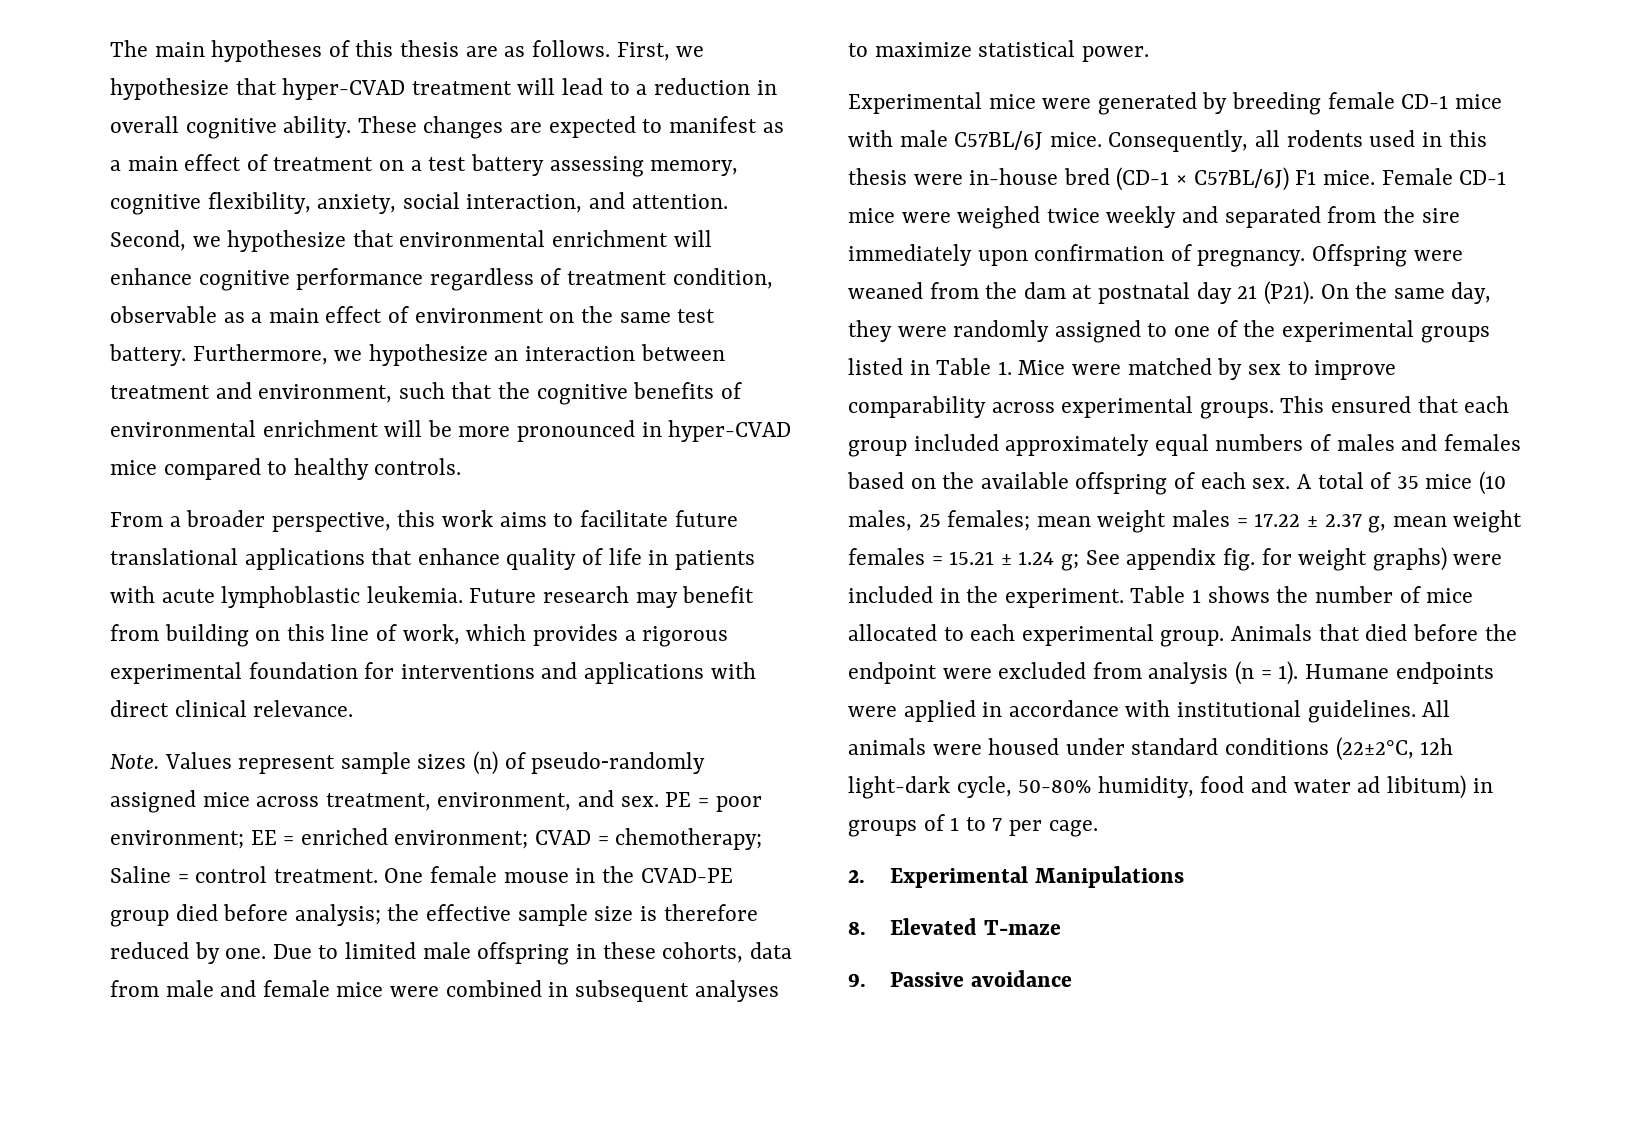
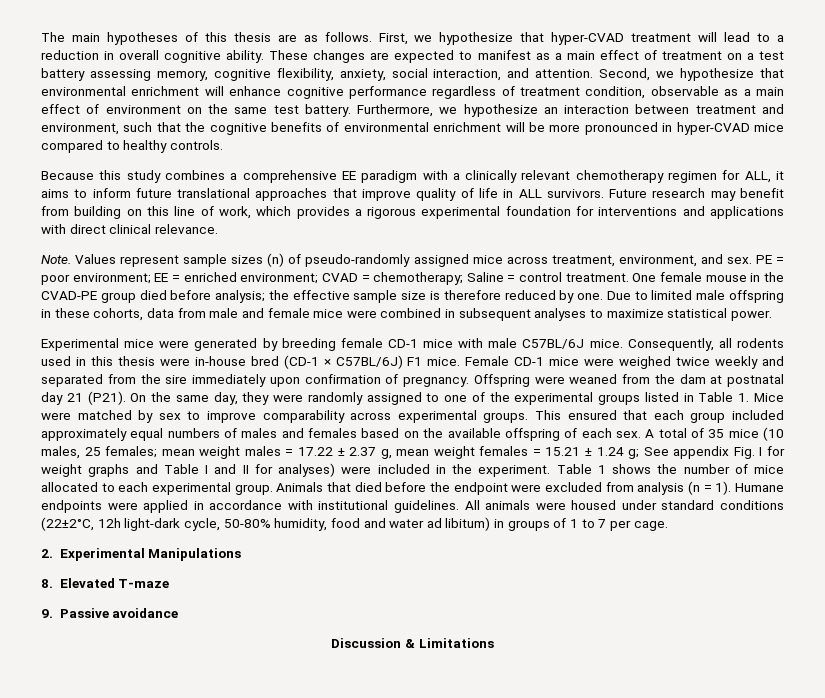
[110,510,494,532] From a broader perspective, this work -> [41,170,784,183] Because this study combines a comprehensive EE paradigm with a clinically relevant chemotherapy regimen for ALL, it
[579,510,668,527] facilitate -> [92,188,131,198] inform
[244,548,500,570] applications that enhance -> [255,188,412,201] approaches that improve
[674,550,755,570] [110,586,463,608] patients with acute lymphoblastic leukemia. -> [518,189,604,198] ALL survivors.
[1222,547,1447,571] fig. for weight graphs) -> [733,446,786,459] [41,463,335,477] Fig. I for weight graphs and Table I and II for analyses)
(1072, 978) none -> [331,638,494,648] // Discussion & Limitations

